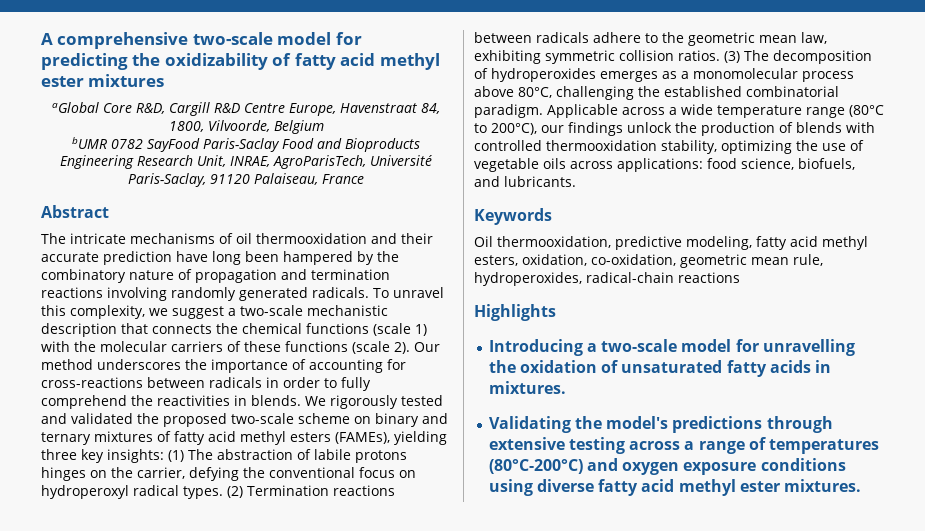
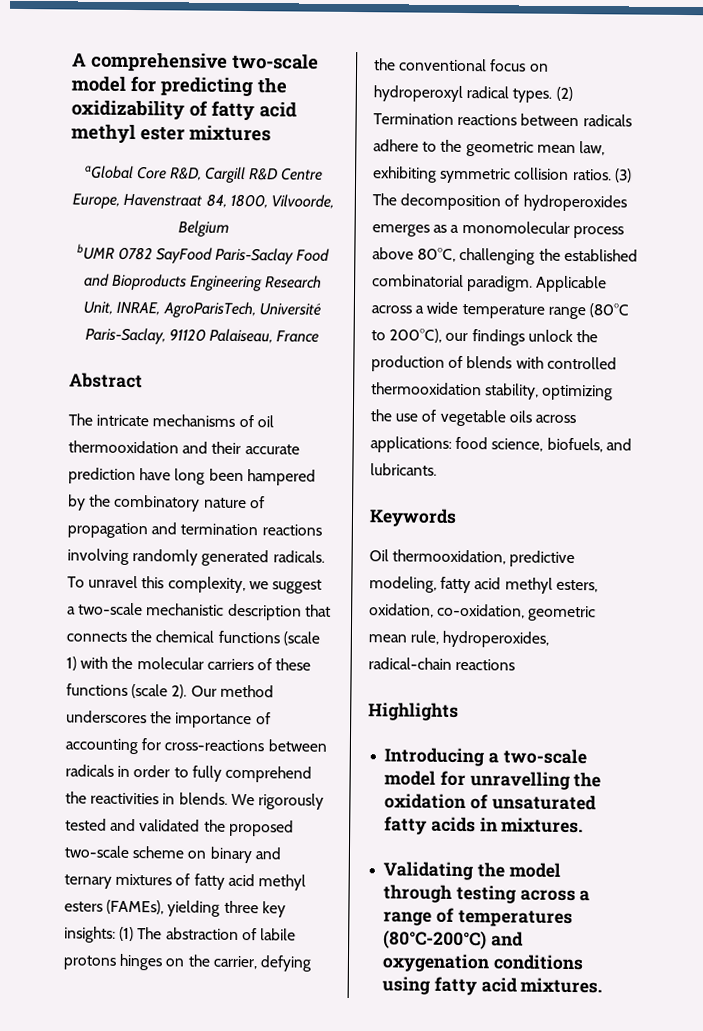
[606,416,833,433] [488,437,565,450] model's predictions through extensive -> [508,862,561,878] [383,884,453,903] model through
[622,462,757,475] oxygen exposure -> [382,953,491,973] oxygenation
[537,479,780,496] diverse fatty acid methyl ester -> [433,976,518,996] fatty acid

